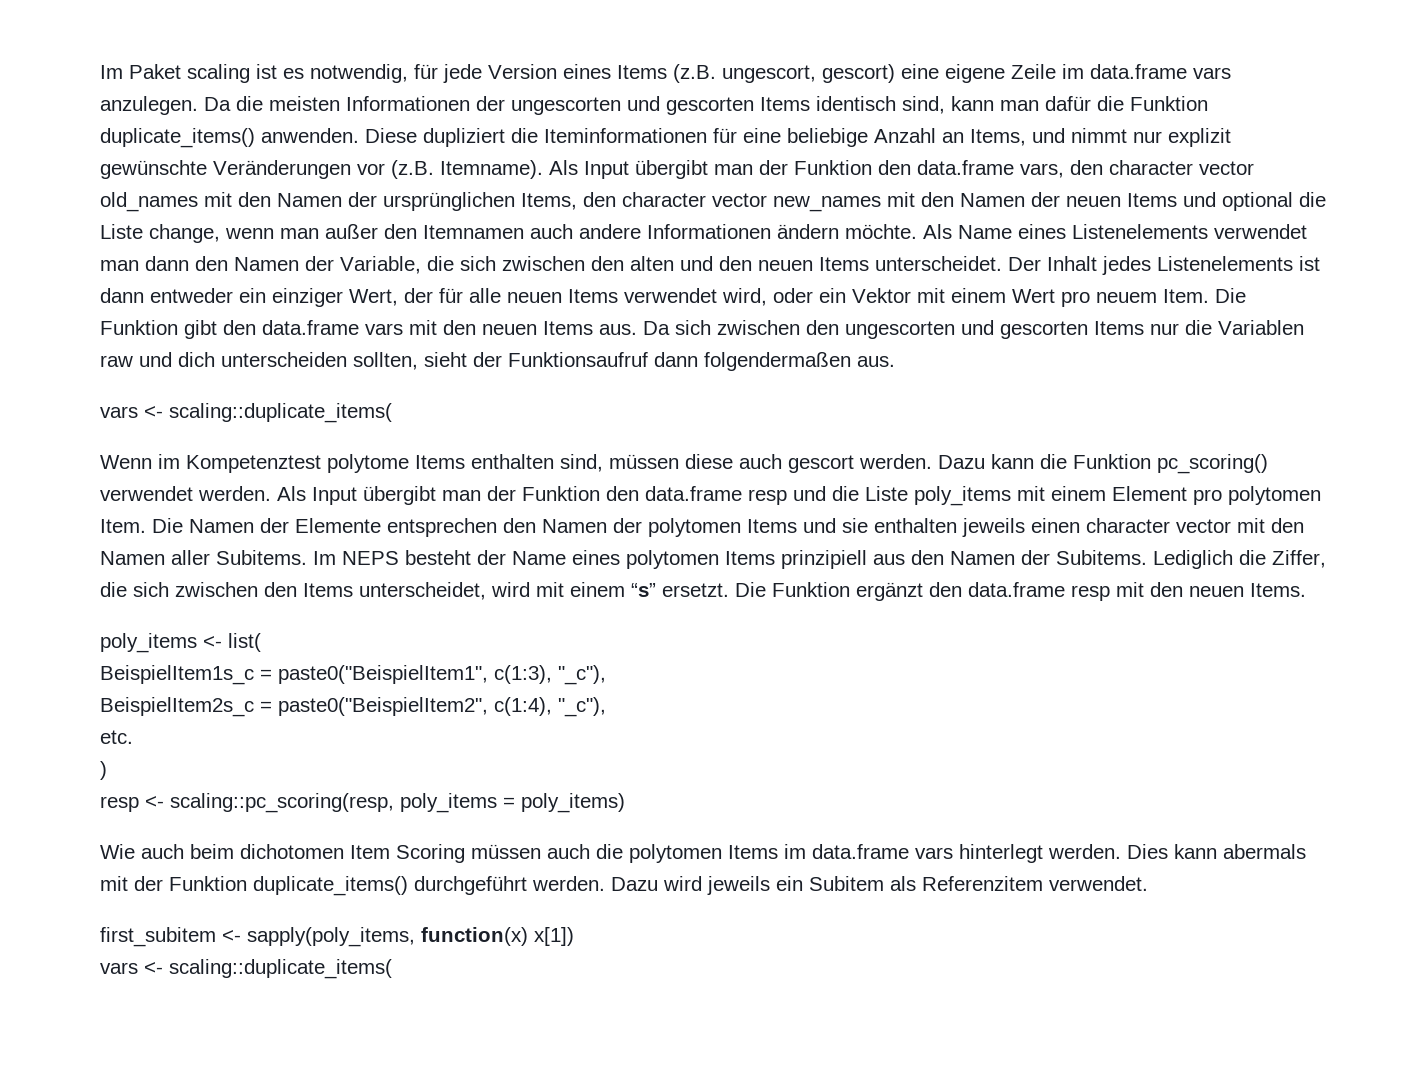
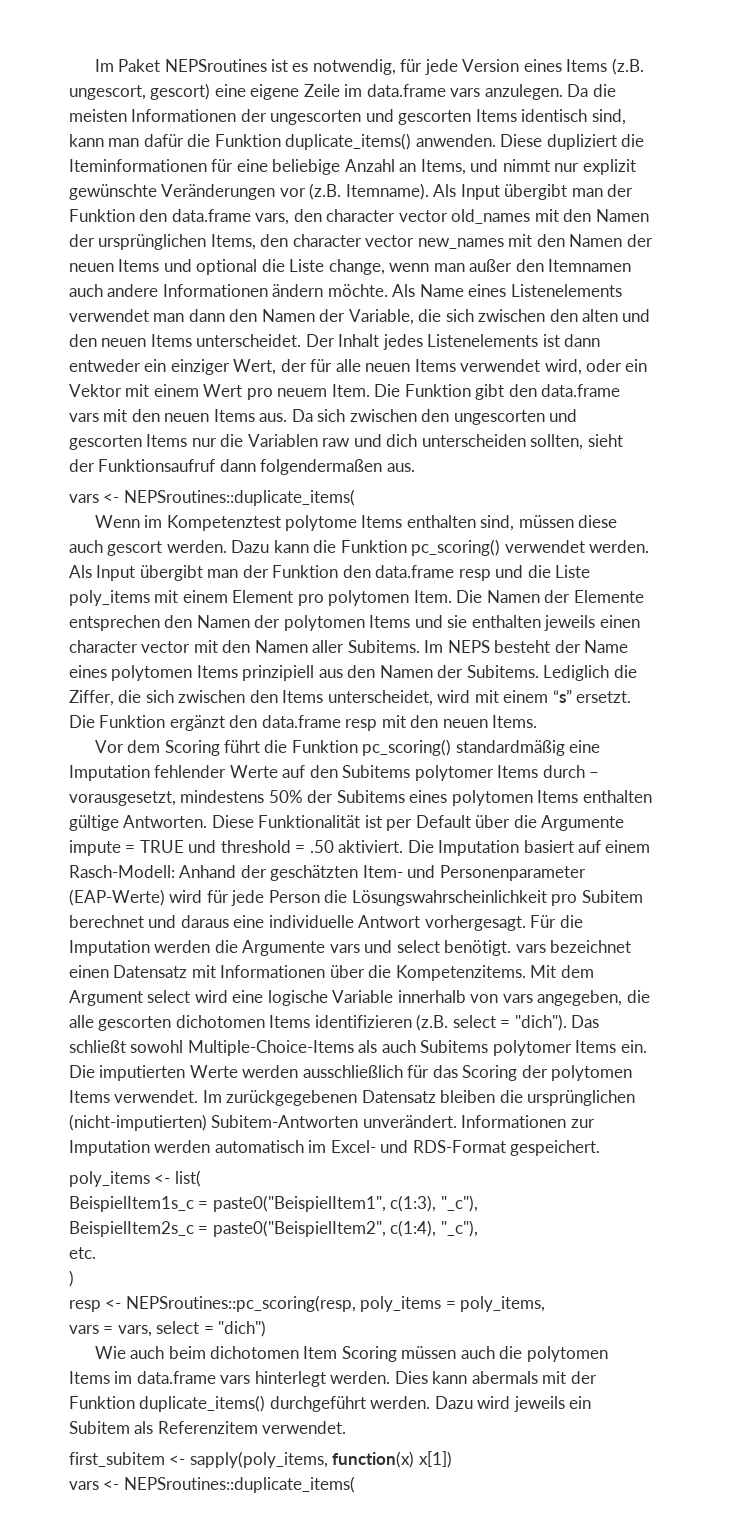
[187,64,250,83] scaling -> [164,59,267,72] NEPSroutines
[169,403,392,423] scaling::duplicate_items( -> [123,489,355,506] NEPSroutines::duplicate_items(
(1306, 590) none -> [94,739,601,756] [69,765,600,781] [69,790,652,806] [69,815,625,831] [69,840,651,856] [69,865,586,881] [69,889,643,906] [69,915,583,931] [69,940,632,956] [69,965,594,981] [69,990,650,1006] [69,1014,600,1031] [69,1040,647,1056] [69,1065,633,1081] [69,1090,636,1106] [69,1114,595,1131] [69,1140,601,1156] // Vor dem Scoring führt die Funktion pc_scoring() standardmäßig eine Imputation fehlender Werte auf den Subitems polytomer Items durch – vorausgesetzt, mindestens 50% der Subitems eines polytomen Items enthalten gültige Antworten. Diese Funktionalität ist per Default über die Argumente impute = TRUE und threshold = .50 aktiviert. Die Imputation basiert auf einem Rasch-Modell: Anhand der geschätzten Item- und Personenparameter (EAP-Werte) wird für jede Person die Lösungswahrscheinlichkeit pro Subitem berechnet und daraus eine individuelle Antwort vorhergesagt. Für die Imputation werden die Argumente vars und select benötigt. vars bezeichnet einen Datensatz mit Informationen über die Kompetenzitems. Mit dem Argument select wird eine logische Variable innerhalb von vars angegeben, die alle gescorten dichotomen Items identifizieren (z.B. select = "dich"). Das schließt sowohl Multiple-Choice-Items als auch Subitems polytomer Items ein. Die imputierten Werte werden ausschließlich für das Scoring der polytomen Items verwendet. Im zurückgegebenen Datensatz bleiben die ursprünglichen (nicht-imputierten) Subitem-Antworten unverändert. Informationen zur Imputation werden automatisch im Excel- und RDS-Format gespeichert.
[170,793,394,813] scaling::pc_scoring(resp, -> [125,1295,356,1312] NEPSroutines::pc_scoring(resp,
[521,793,625,813] poly_items) -> [460,1296,546,1312] [69,1320,267,1337] poly_items, // vars = vars, select = "dich")
[169,959,392,979] scaling::duplicate_items( -> [123,1476,355,1493] NEPSroutines::duplicate_items(

